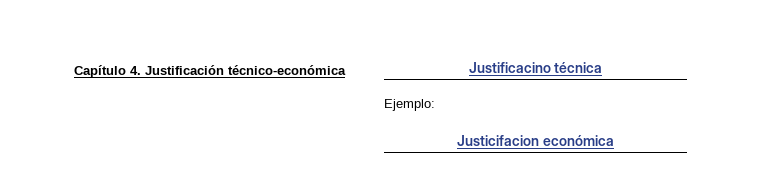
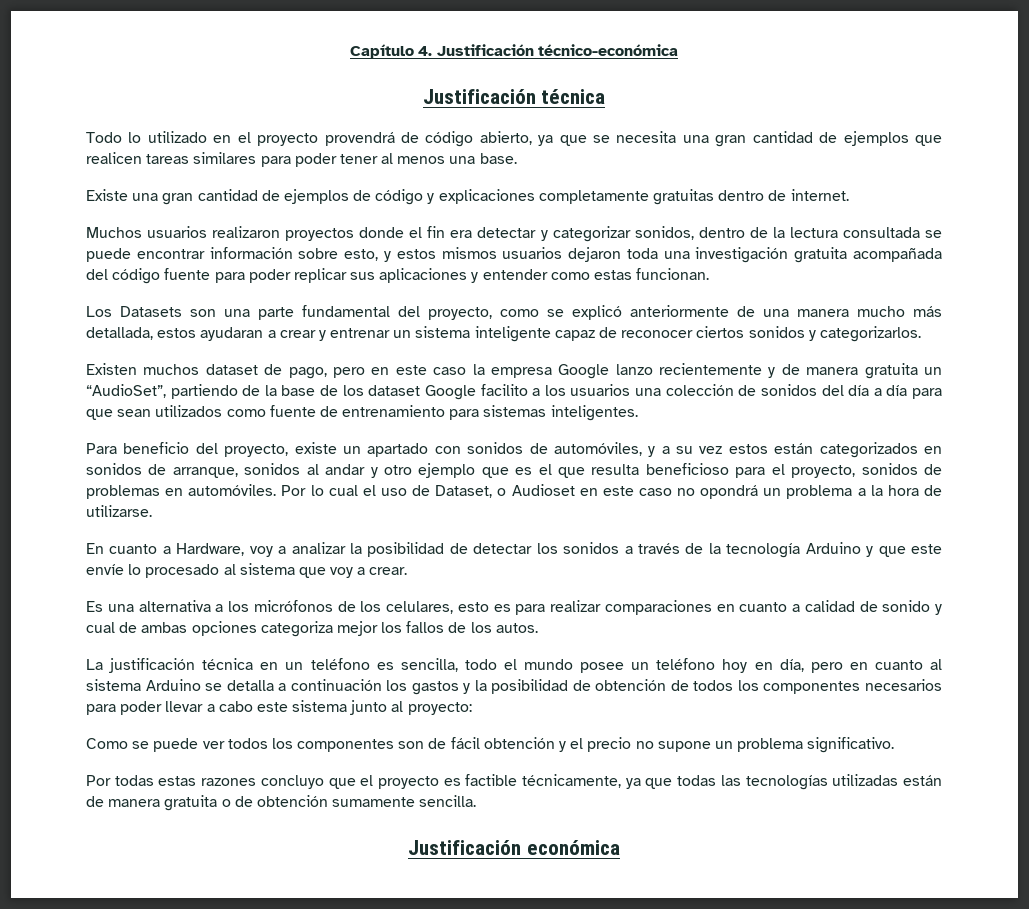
[468,62,551,73] Justificacino -> [422,89,536,104] Justificación
[384,99,435,111] [457,135,540,146] Ejemplo: // Justicifacion -> [86,131,943,147] [86,152,517,167] [86,189,849,205] [86,226,942,242] [86,247,943,263] [86,268,710,284] [86,305,942,320] [86,326,921,342] [86,363,943,379] [86,384,942,400] [86,405,638,421] [86,442,943,458] [86,463,943,478] [86,484,942,499] [86,505,152,517] [86,542,943,558] [86,563,408,578] [86,600,942,615] [86,621,538,637] [86,658,943,673] [86,679,942,695] [86,700,472,715] [86,737,895,753] [86,774,943,790] [86,795,477,811] [408,840,522,855] Todo lo utilizado en el proyecto provendrá de código abierto, ya que se necesita una gran cantidad de ejemplos que realicen tareas similares para poder tener al menos una base. // Existe una gran cantidad de ejemplos de código y explicaciones completamente gratuitas dentro de internet. // Muchos usuarios realizaron proyectos donde el fin era detectar y categorizar sonidos, dentro de la lectura consultada se puede encontrar información sobre esto, y estos mismos usuarios dejaron toda una investigación gratuita acompañada del código fuente para poder replicar sus aplicaciones y entender como estas funcionan. // Los Datasets son una parte fundamental del proyecto, como se explicó anteriormente de una manera mucho más detallada, estos ayudaran a crear y entrenar un sistema inteligente capaz de reconocer ciertos sonidos y categorizarlos. // Existen muchos dataset de pago, pero en este caso la empresa Google lanzo recientemente y de manera gratuita un “AudioSet”, partiendo de la base de los dataset Google facilito a los usuarios una colección de sonidos del día a día para que sean utilizados como fuente de entrenamiento para sistemas inteligentes. // Para beneficio del proyecto, existe un apartado con sonidos de automóviles, y a su vez estos están categorizados en sonidos de arranque, sonidos al andar y otro ejemplo que es el que resulta beneficioso para el proyecto, sonidos de problemas en automóviles. Por lo cual el uso de Dataset, o Audioset en este caso no opondrá un problema a la hora de utilizarse. // En cuanto a Hardware, voy a analizar la posibilidad de detectar los sonidos a través de la tecnología Arduino y que este envíe lo procesado al sistema que voy a crear. // Es una alternativa a los micrófonos de los celulares, esto es para realizar comparaciones en cuanto a calidad de sonido y cual de ambas opciones categoriza mejor los fallos de los autos. // La justificación técnica en un teléfono es sencilla, todo el mundo posee un teléfono hoy en día, pero en cuanto al sistema Arduino se detalla a continuación los gastos y la posibilidad de obtención de todos los componentes necesarios para poder llevar a cabo este sistema junto al proyecto: // Como se puede ver todos los componentes son de fácil obtención y el precio no supone un problema significativo. // Por todas estas razones concluyo que el proyecto es factible técnicamente, ya que todas las tecnologías utilizadas están de manera gratuita o de obtención sumamente sencilla. // Justificación

